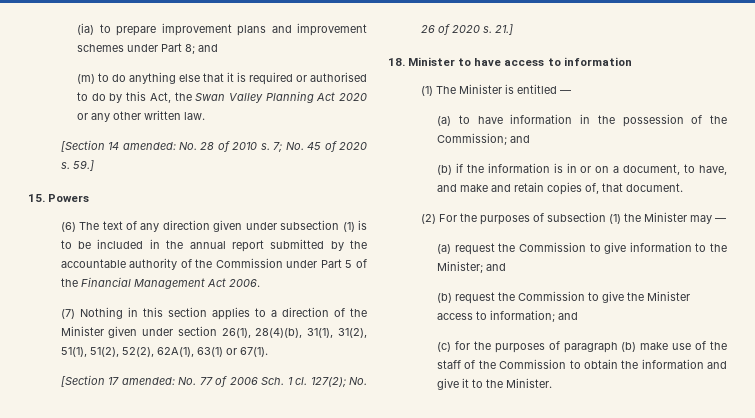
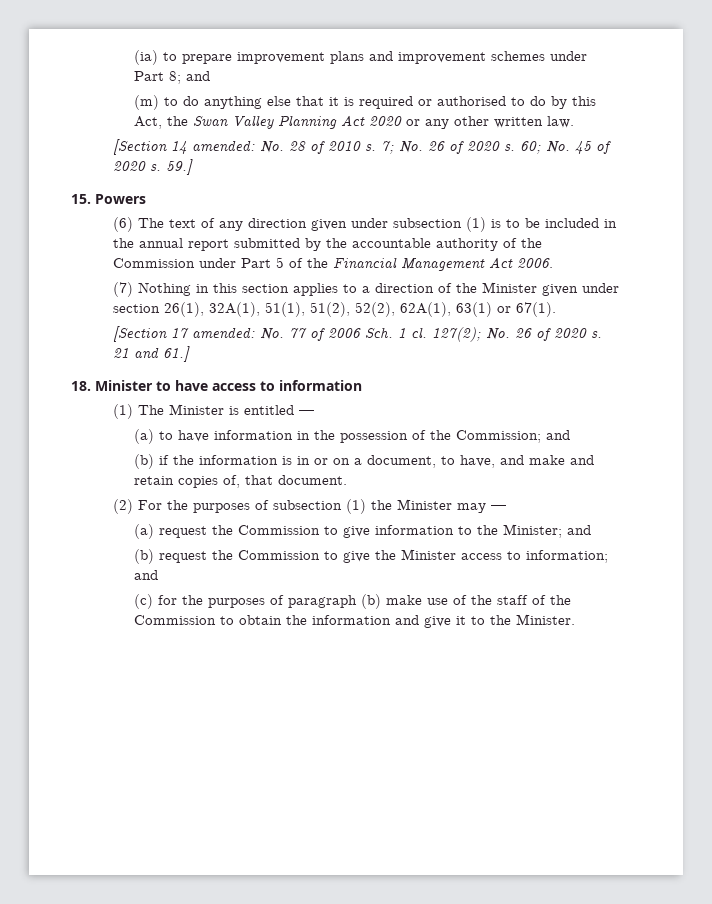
(304, 146) none -> [427,141,570,154] 26 of 2020 s. 60; No.
[255,328,367,338] 28(4)(b), 31(1), 31(2), -> [208,302,260,317] 32A(1),
[494,24,513,35] 21.] -> [112,346,190,362] 21 and 61.]

